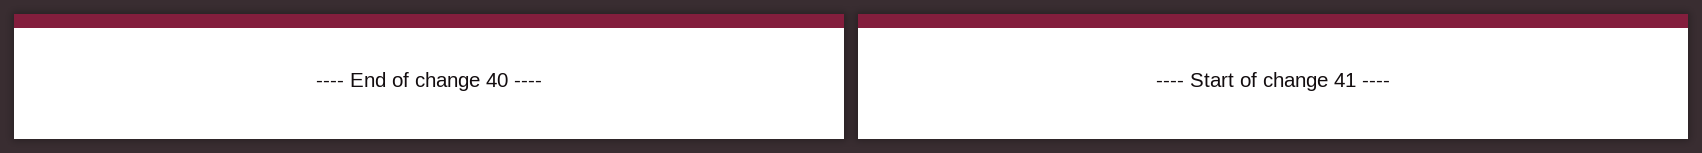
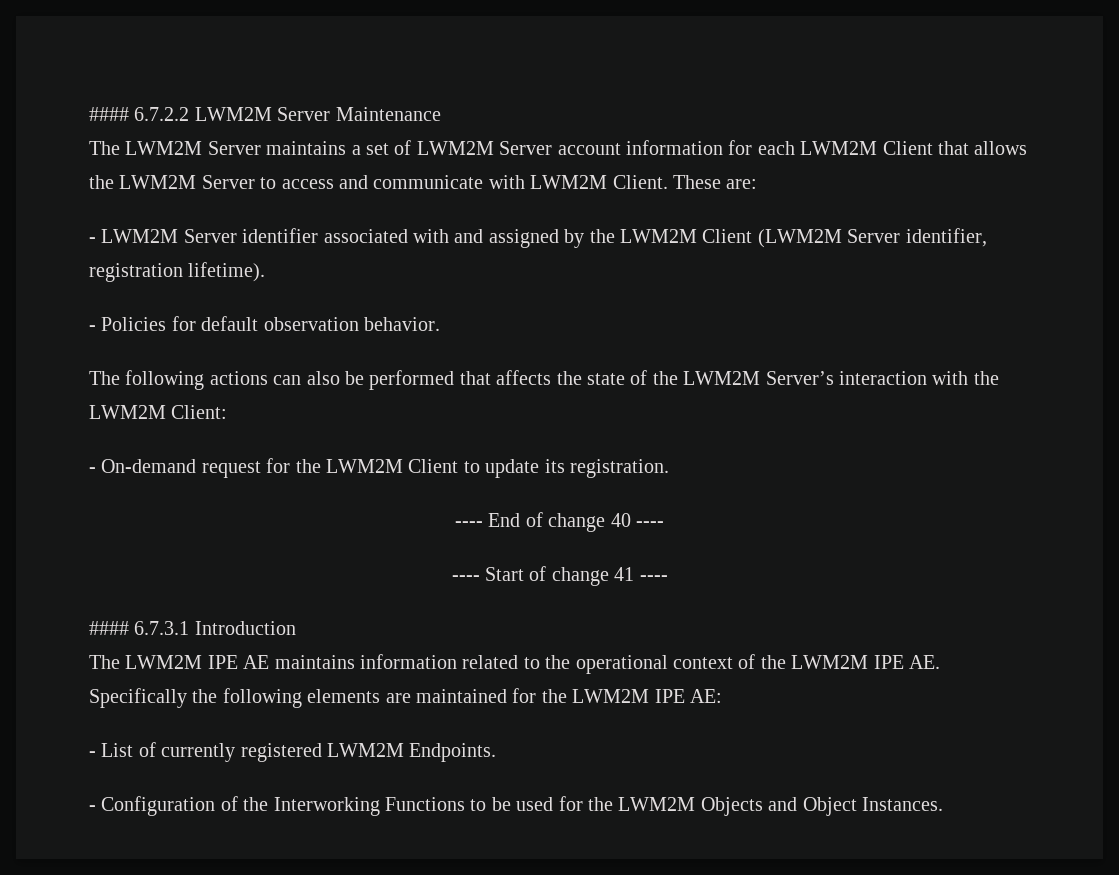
(316, 83) none -> [89,107,441,121] [89,140,1028,155] [89,175,758,189] [89,228,987,248] [89,262,266,282] [89,316,440,331] [89,370,999,390] [89,405,228,419] [89,458,669,478] #### 6.7.2.2 LWM2M Server Maintenance // The LWM2M Server maintains a set of LWM2M Server account information for each LWM2M Client that allows the LWM2M Server to access and communicate with LWM2M Client. These are: // - LWM2M Server identifier associated with and assigned by the LWM2M Client (LWM2M Server identifier, registration lifetime). // - Policies for default observation behavior. // The following actions can also be performed that affects the state of the LWM2M Server’s interaction with the LWM2M Client: // - On-demand request for the LWM2M Client to update its registration. //
(1390, 83) none -> [89,621,296,635] [89,654,940,674] [89,688,722,708] [89,742,497,762] [89,796,943,816] // #### 6.7.3.1 Introduction // The LWM2M IPE AE maintains information related to the operational context of the LWM2M IPE AE. Specifically the following elements are maintained for the LWM2M IPE AE: // - List of currently registered LWM2M Endpoints. // - Configuration of the Interworking Functions to be used for the LWM2M Objects and Object Instances.

